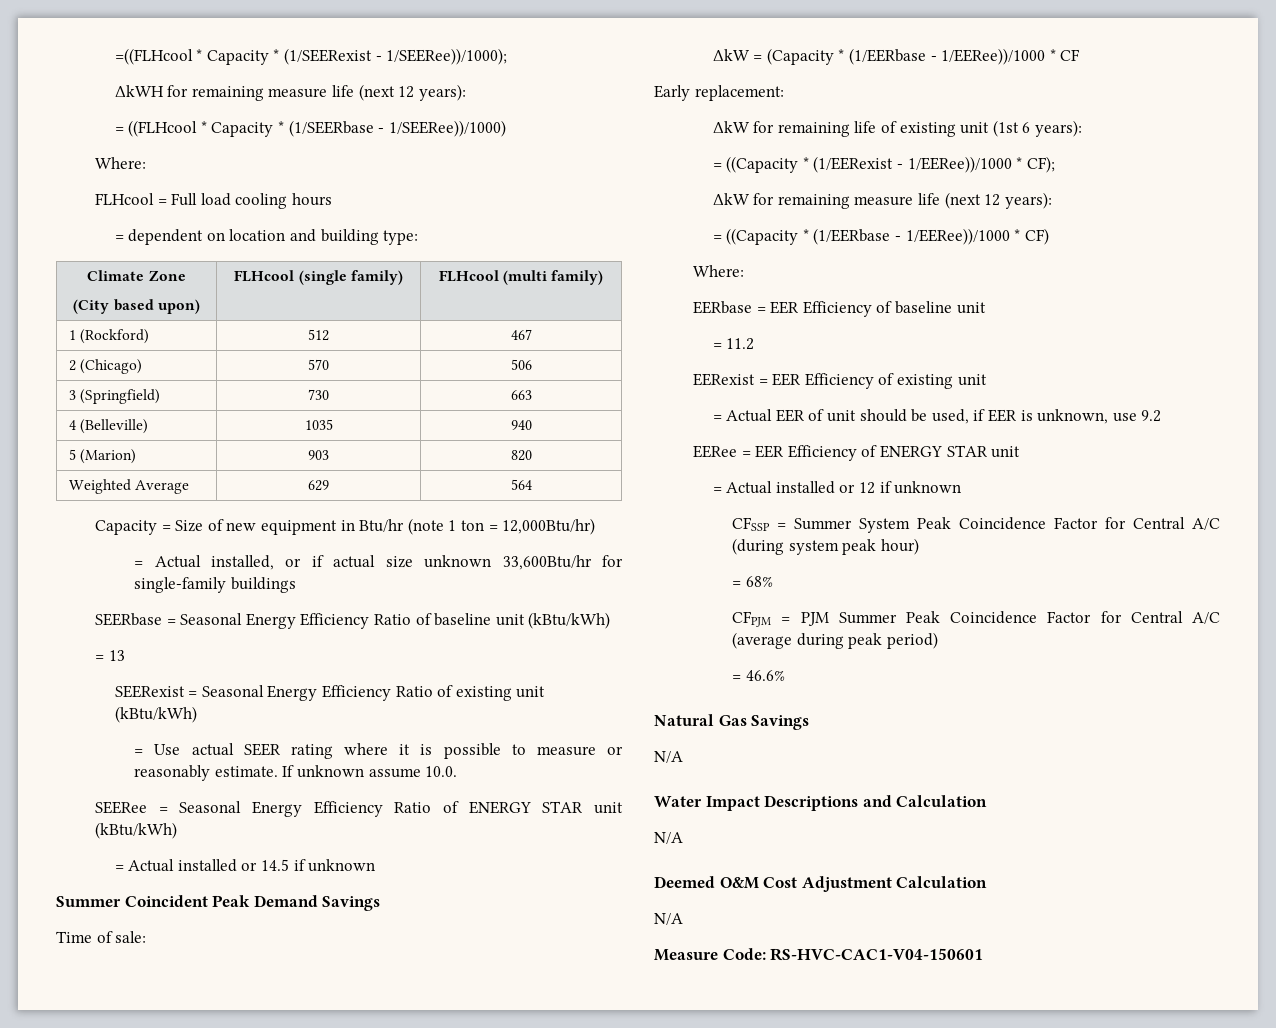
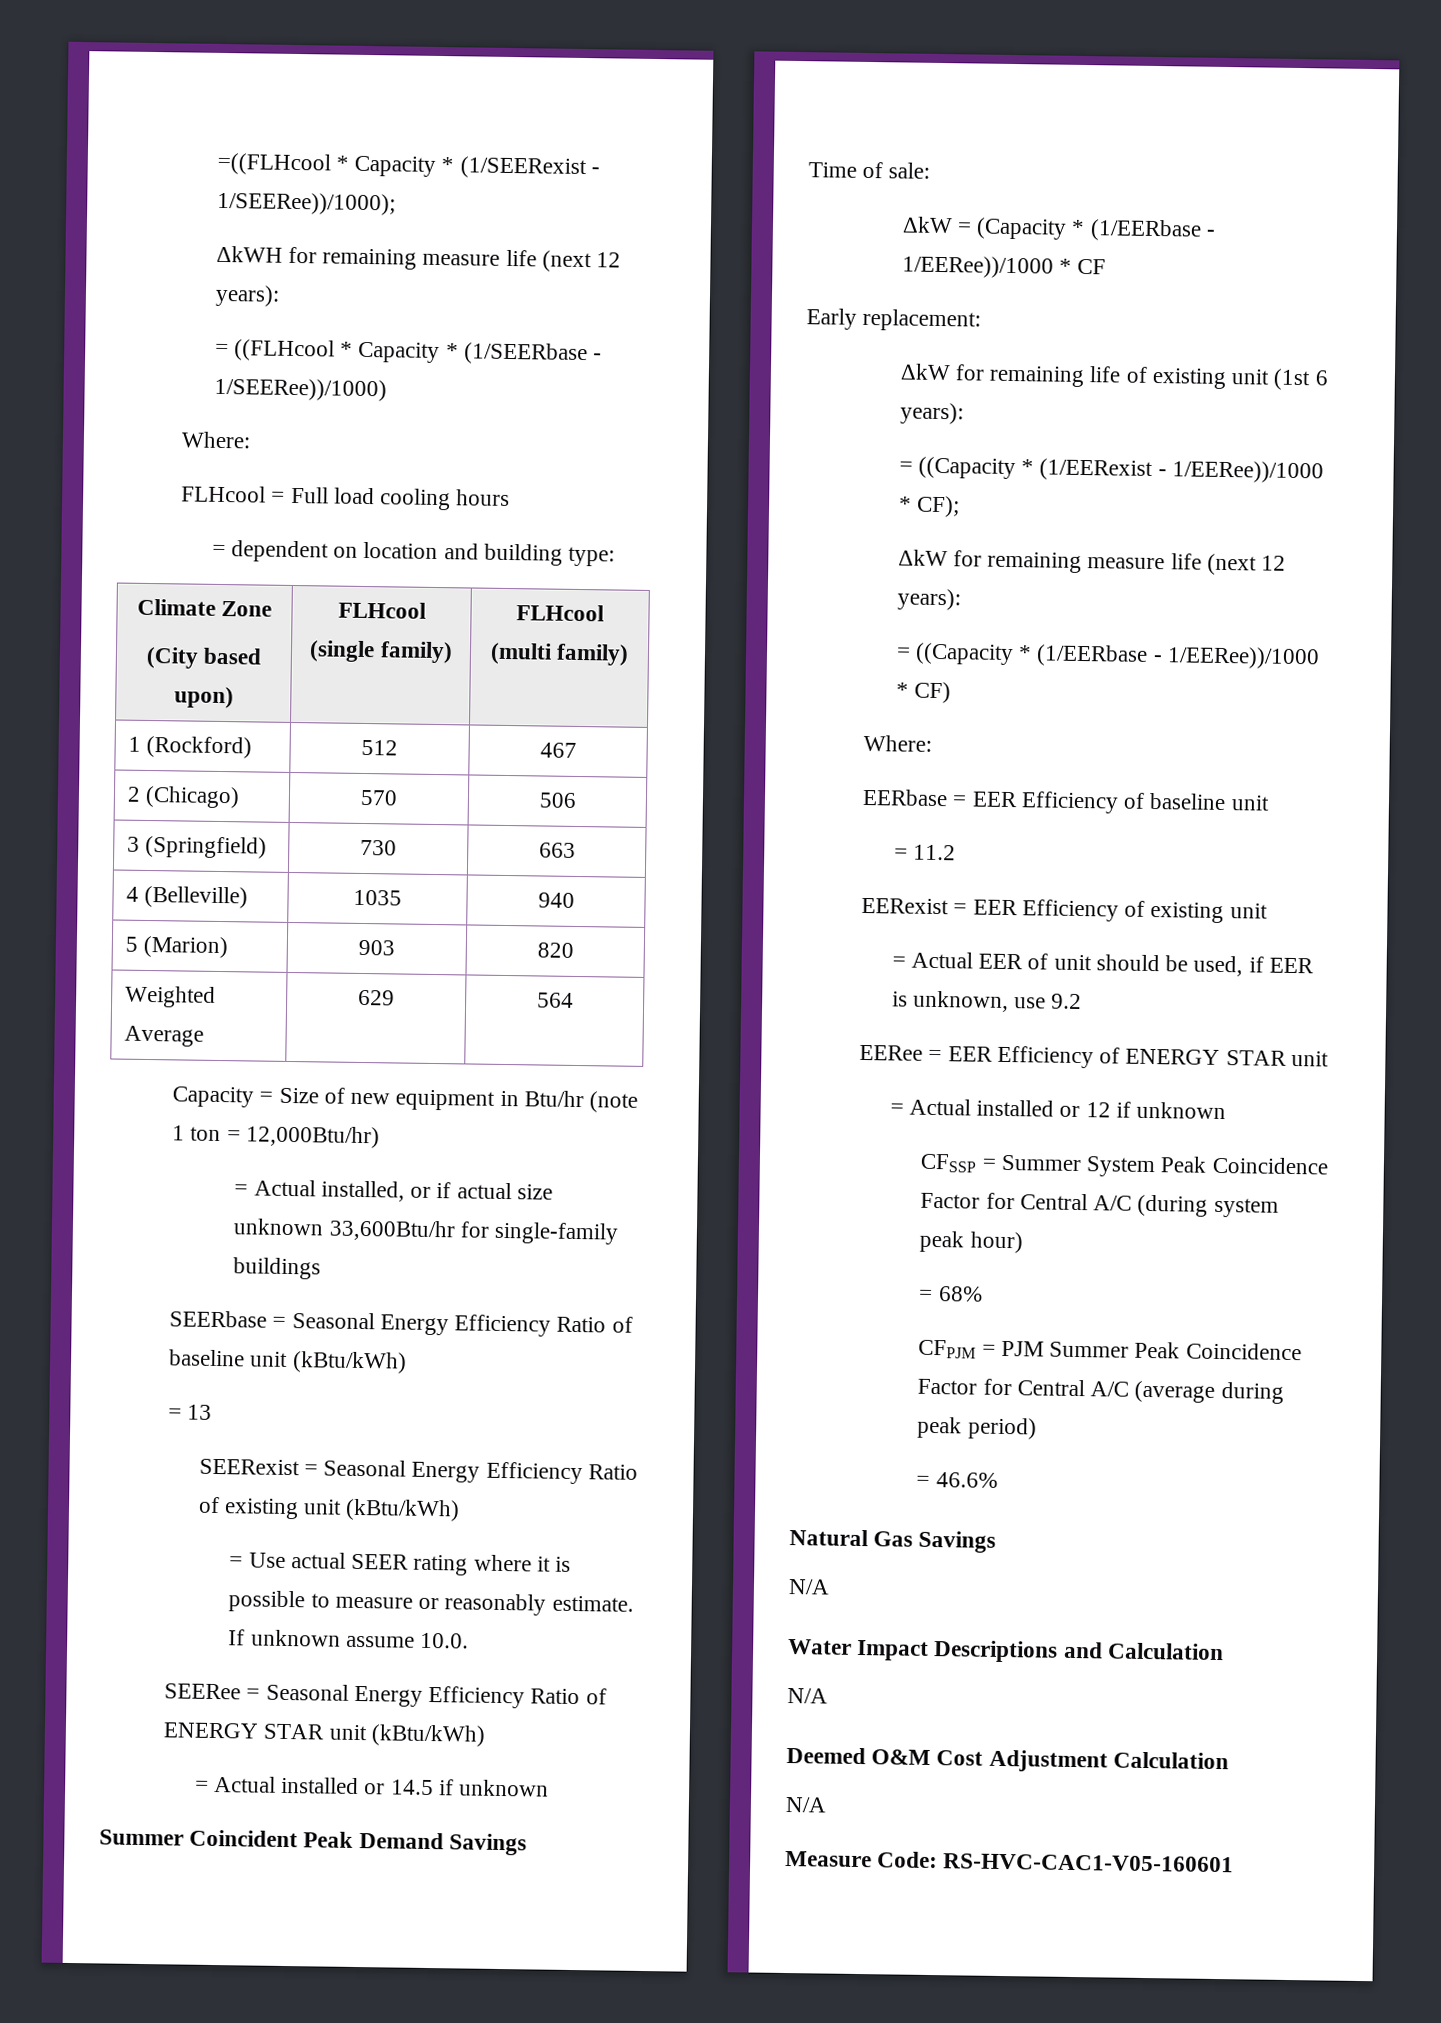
[770,948,984,961] RS-HVC-CAC1-V04-150601 -> [943,1853,1235,1873] RS-HVC-CAC1-V05-160601

